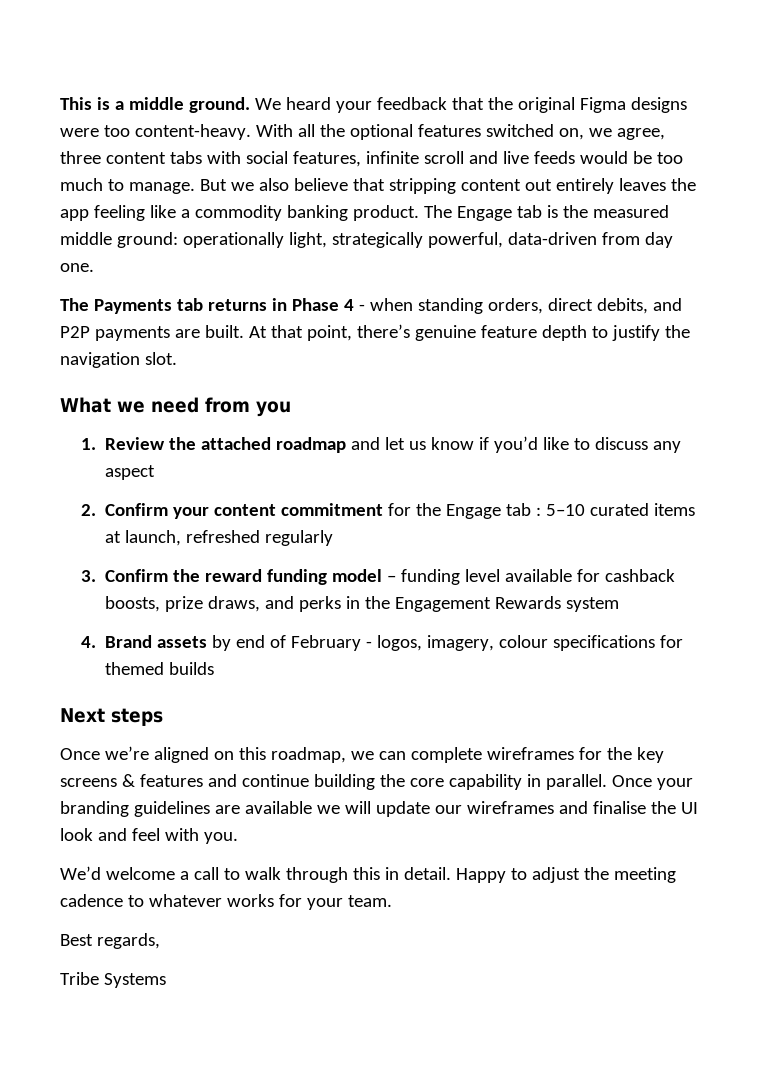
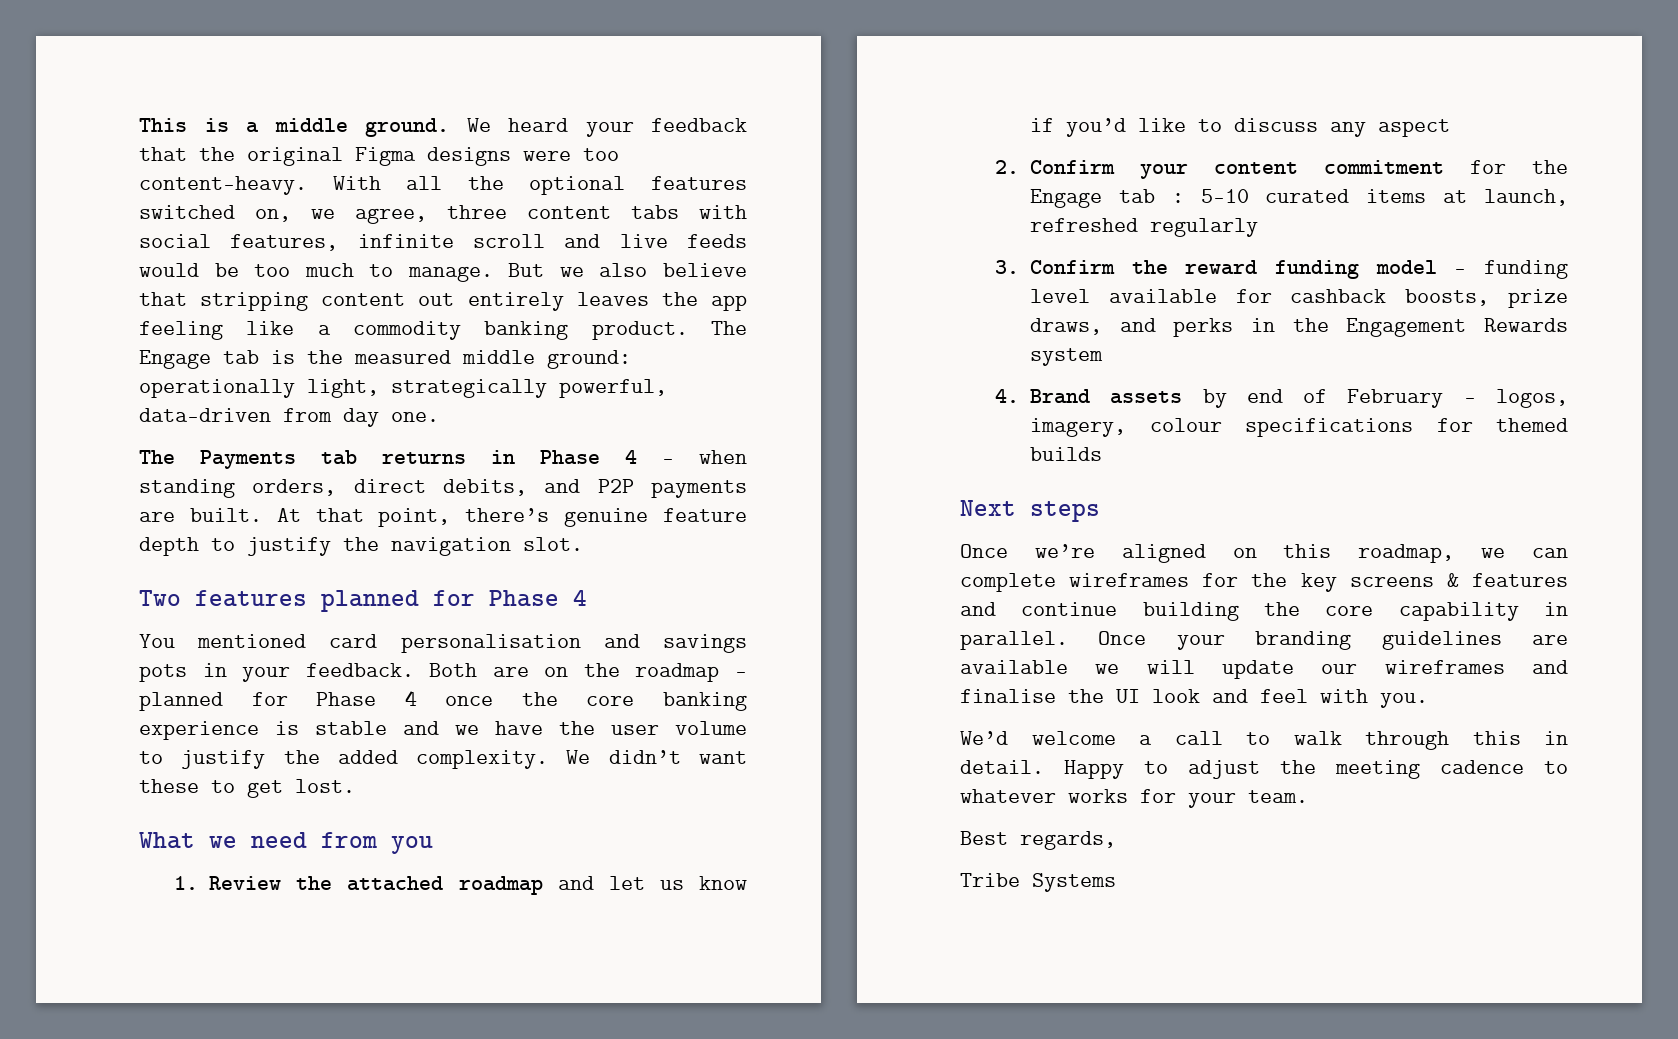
(177, 358) none -> [139,590,587,612] [139,634,747,653] [139,663,747,682] [139,690,747,711] [139,721,747,740] [139,750,747,769] [139,779,355,798] // Two features planned for Phase 4 // You mentioned card personalisation and savings pots in your feedback. Both are on the roadmap — planned for Phase 4 once the core banking experience is stable and we have the user volume to justify the added complexity. We didn’t want these to get lost.

